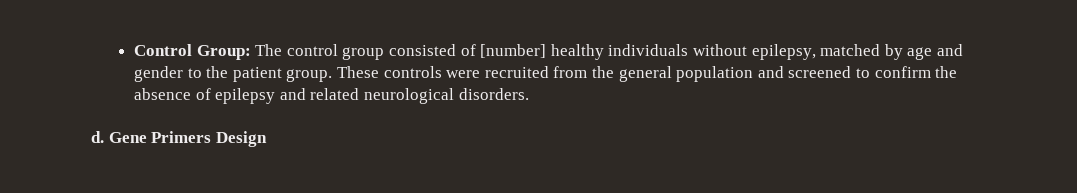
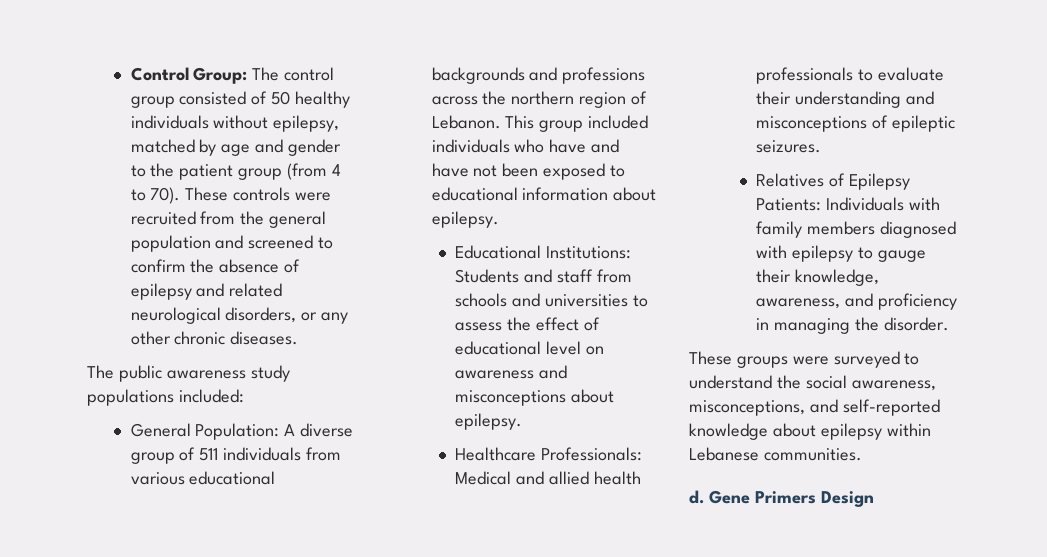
[480,44,547,58] [number] -> [271,91,291,105] 50
[286,69,333,82] group. -> [238,163,341,180] [130,187,181,204] group (from 4 to 70).
[458,88,529,100] disorders. -> [225,307,349,324] [130,331,299,345] [87,365,290,382] [87,389,244,406] [130,423,354,440] [130,447,342,464] [130,471,276,485] [431,67,646,84] [431,91,648,108] [431,115,649,132] [431,139,620,153] [431,163,626,180] [431,187,657,201] [431,211,499,228] [455,245,632,259] [455,269,632,283] [455,293,648,307] [455,317,600,331] [455,341,605,355] [455,365,568,379] [455,389,615,406] [455,413,523,430] [455,447,643,461] [455,471,641,485] [756,67,945,84] [756,91,935,108] [756,115,956,132] [756,140,822,153] [756,173,911,190] [756,197,941,211] [756,221,957,238] [756,245,926,262] [756,269,880,286] [756,293,958,310] [756,317,949,334] [689,351,920,368] [689,375,936,391] [689,399,940,416] [689,423,931,440] [689,447,862,461] disorders, or any other chronic diseases. // The public awareness study populations included: // General Population: A diverse group of 511 individuals from various educational backgrounds and professions across the northern region of Lebanon. This group included individuals who have and have not been exposed to educational information about epilepsy. // Educational Institutions: Students and staff from schools and universities to assess the effect of educational level on awareness and misconceptions about epilepsy. // Healthcare Professionals: Medical and allied health professionals to evaluate their understanding and misconceptions of epileptic seizures. // Relatives of Epilepsy Patients: Individuals with family members diagnosed with epilepsy to gauge their knowledge, awareness, and proficiency in managing the disorder. // These groups were surveyed to understand the social awareness, misconceptions, and self-reported knowledge about epilepsy within Lebanese communities.

